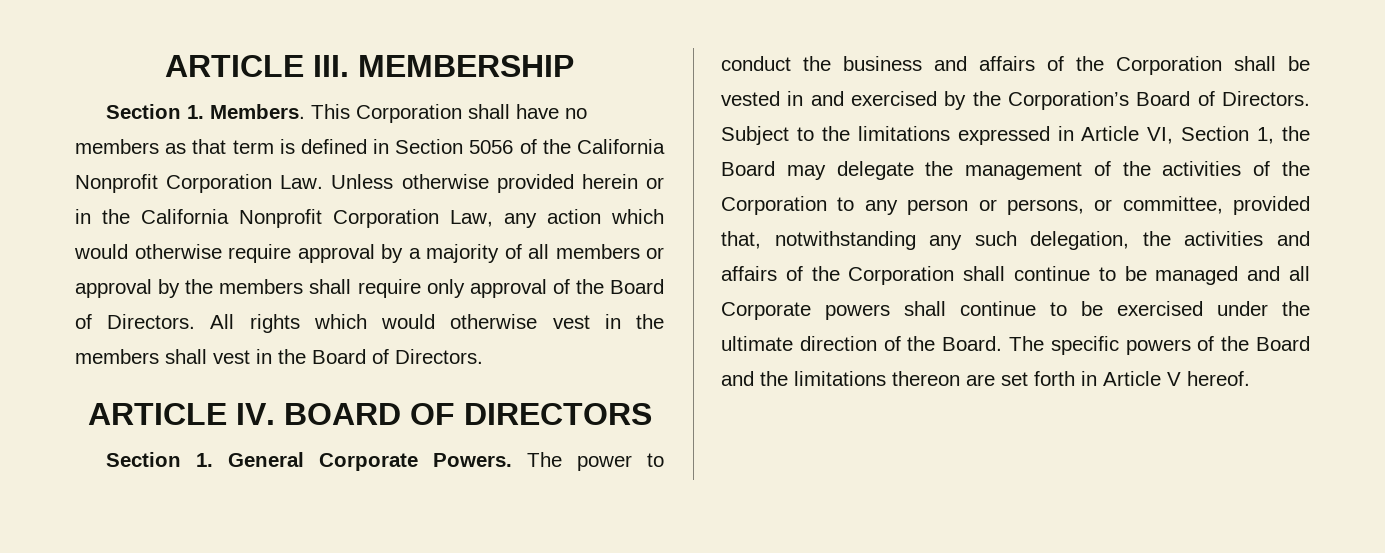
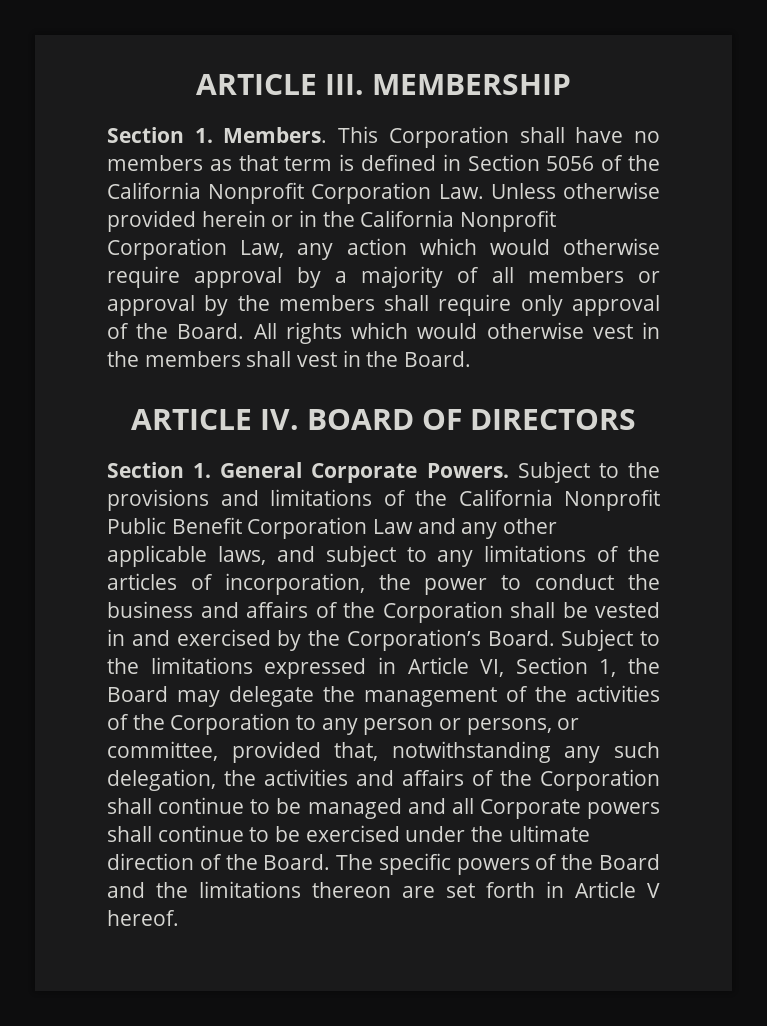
[610,279,665,294] [75,314,196,329] Board of Directors. -> [177,323,245,339] Board.
[312,349,483,364] Board of Directors. -> [404,351,472,367] Board.
[527,452,563,467] The -> [517,461,660,483] [107,489,660,511] [107,517,558,539] [107,545,660,567] [107,573,411,595] Subject to the provisions and limitations of the California Nonprofit Public Benefit Corporation Law and any other applicable laws, and subject to any limitations of the articles of incorporation, the
[1136,91,1310,106] Board of Directors. -> [487,630,555,646] Board.

